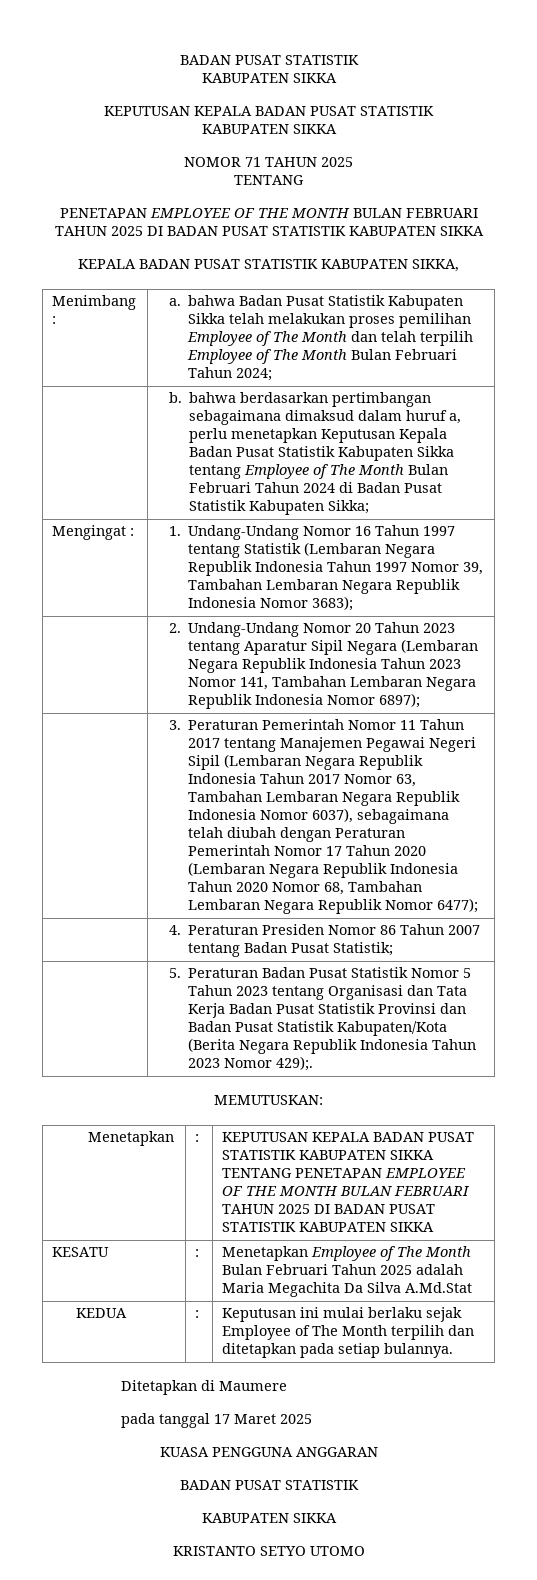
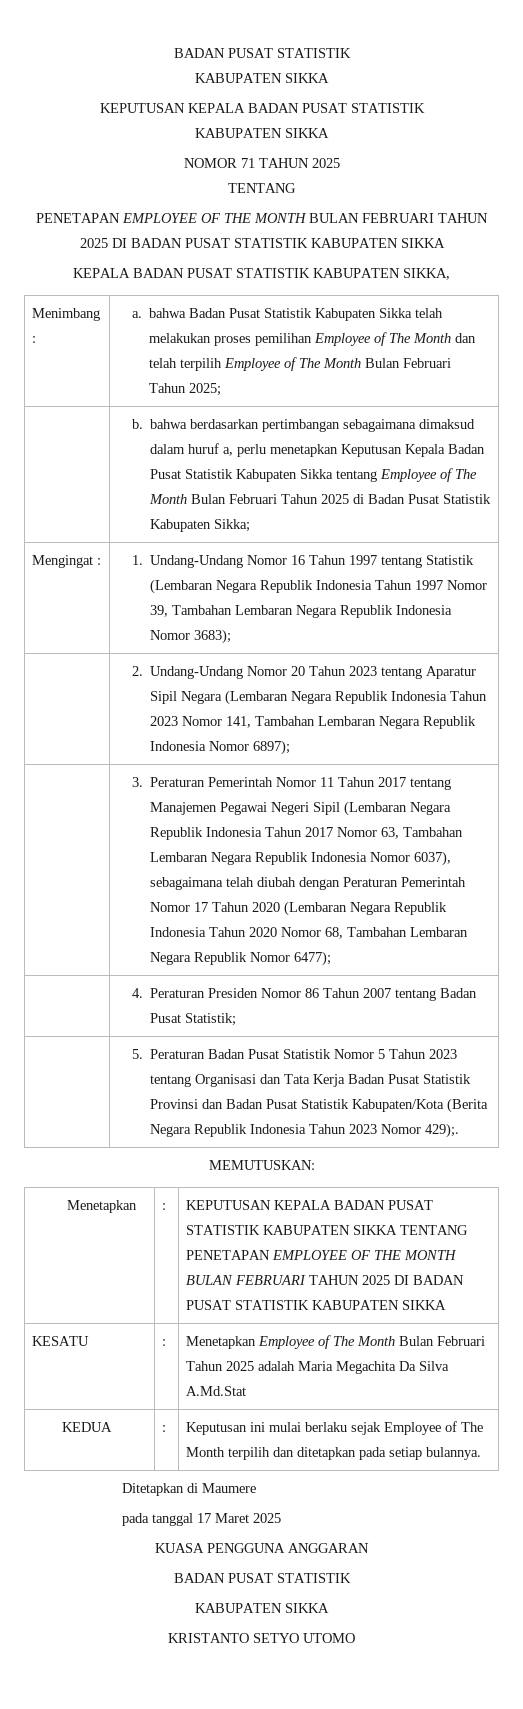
[236,368,273,381] 2024; -> [189,383,222,396] 2025;
[303,483,336,493] 2024 -> [321,494,350,504] 2025

